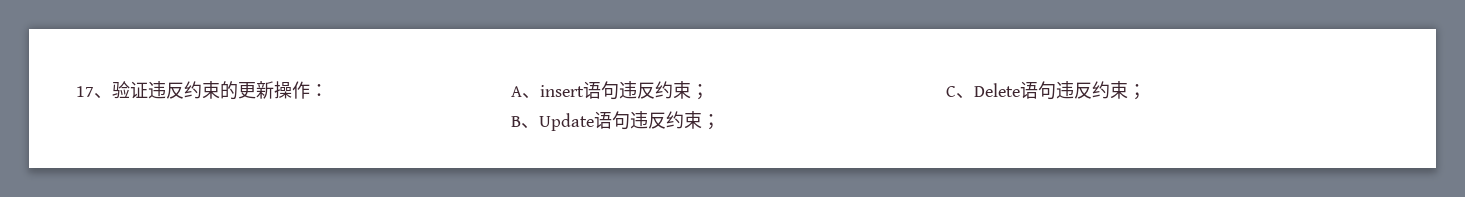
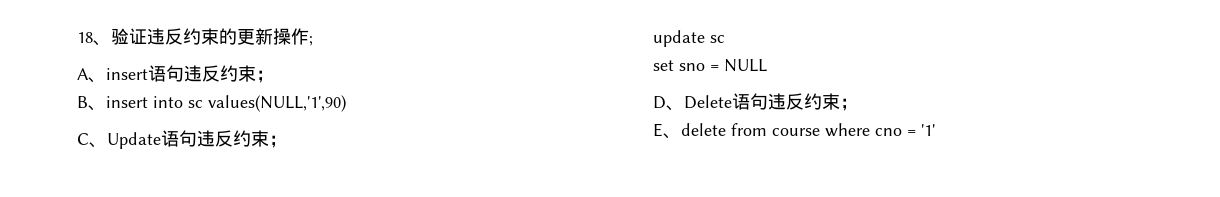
[76,86,94,97] 17 -> [77,32,93,43] 18
[310,84,328,97] ： -> [309,35,313,46] ;
(539, 126) none -> [106,95,346,112] [77,133,107,148] insert into sc values(NULL,'1',90) // C、
[946,86,956,97] C -> [653,30,725,47] [653,59,767,72] [653,96,666,109] update sc // set sno = NULL // D
(1146, 92) none -> [653,123,935,139] // E、delete from course where cno = '1'

